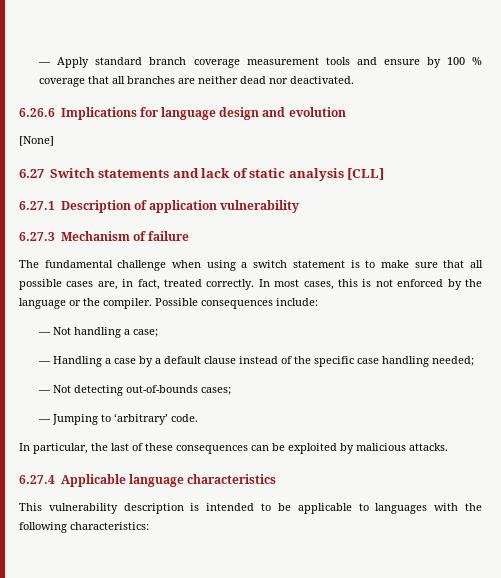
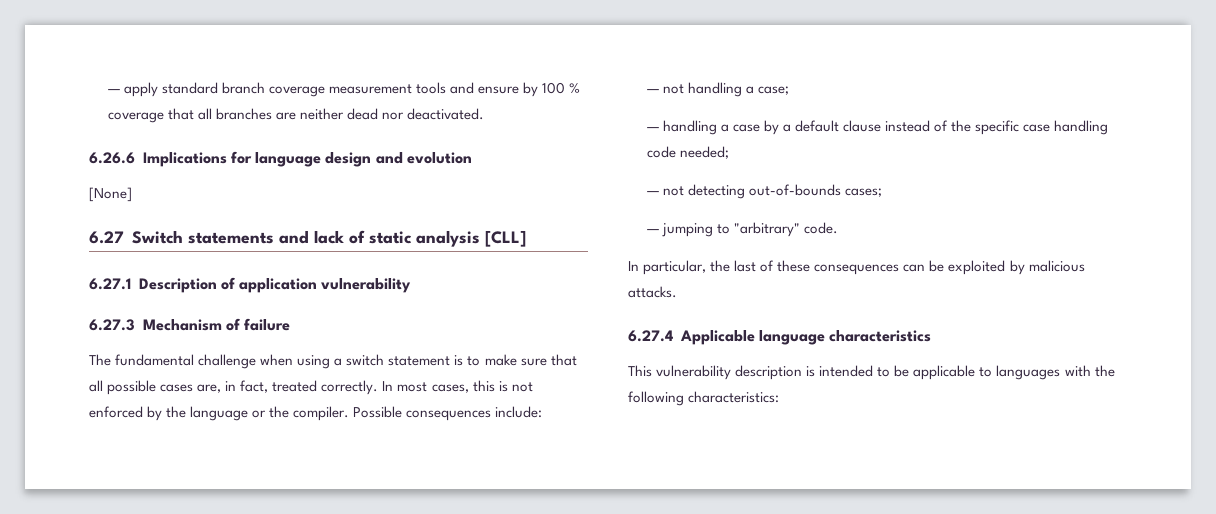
[38,57,90,68] — Apply -> [107,82,158,97] — apply
[53,327,72,335] Not -> [662,84,684,94] not
[53,356,103,367] Handling -> [662,120,717,135] handling
(430, 361) none -> [646,146,676,158] code
[53,385,72,393] Not -> [662,186,684,196] not
[52,413,169,425] Jumping to ‘arbitrary’ -> [661,222,800,237] jumping to "arbitrary"

